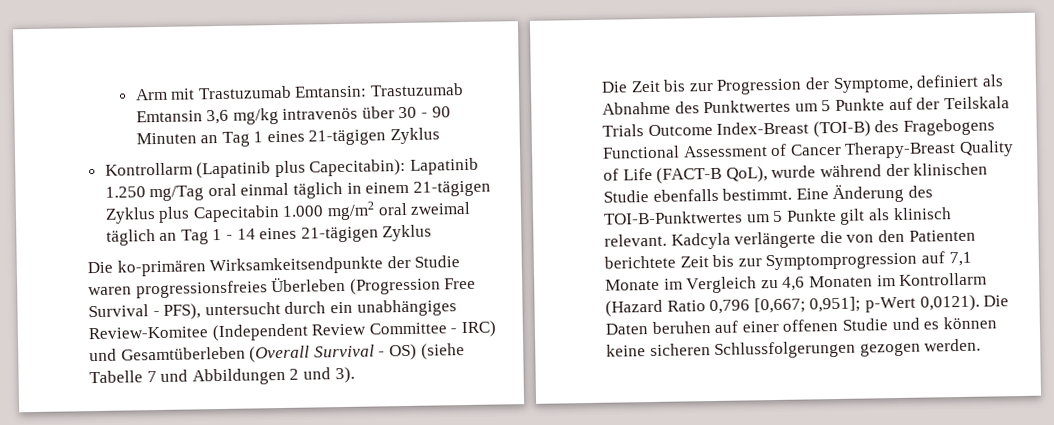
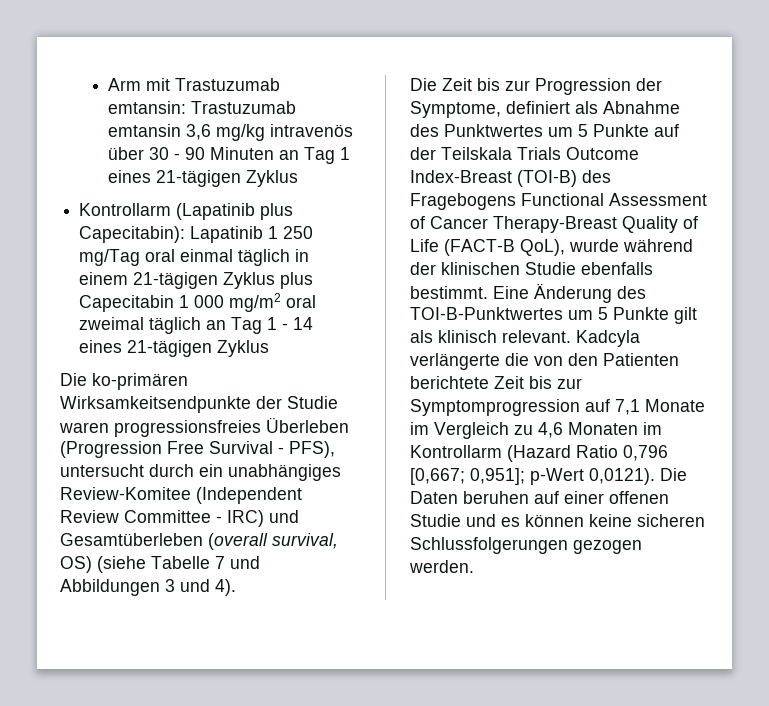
[294,83,464,98] [135,110,203,123] Emtansin: Trastuzumab Emtansin -> [108,101,297,114] [108,124,182,137] emtansin: Trastuzumab emtansin
[104,186,146,198] 1.250 -> [268,226,314,239] 1 250
[282,205,325,217] 1.000 -> [179,295,225,308] 1 000
[249,344,386,363] (Overall Survival - -> [208,533,338,550] (overall survival,
[289,366,355,384] 2 und 3). -> [165,579,236,596] 3 und 4).

